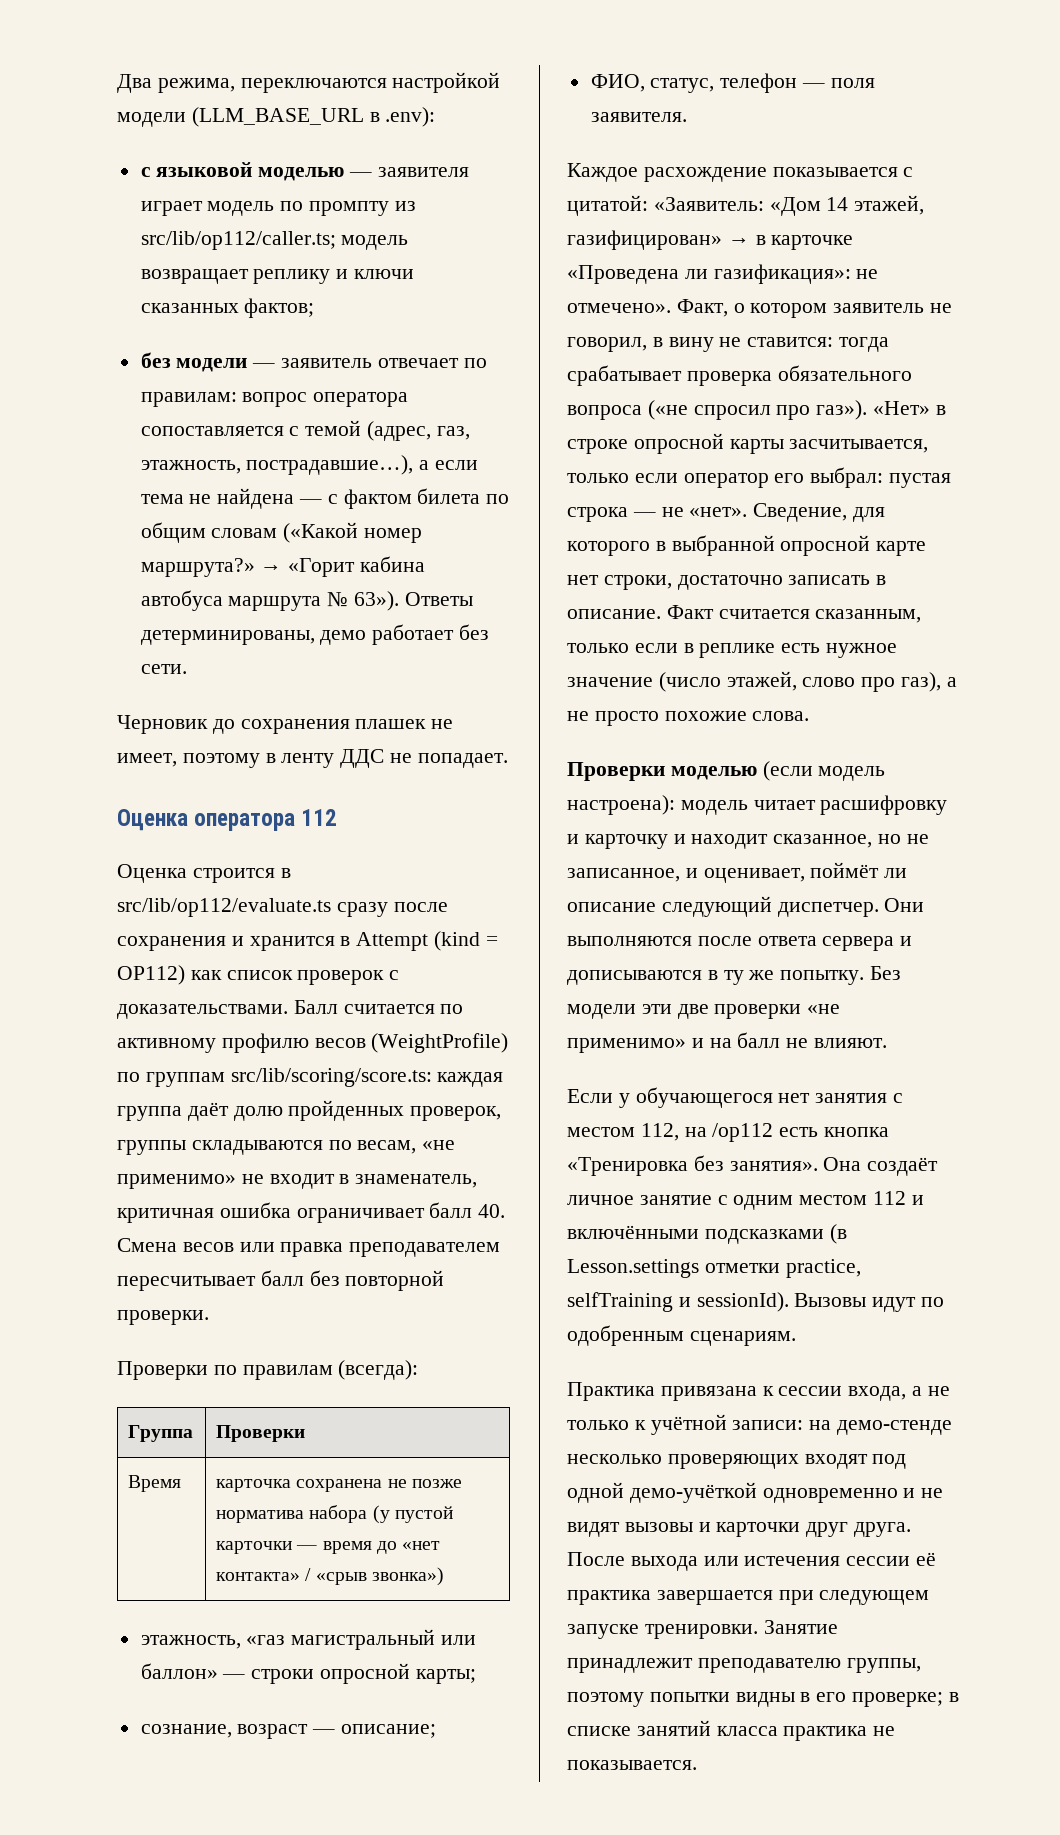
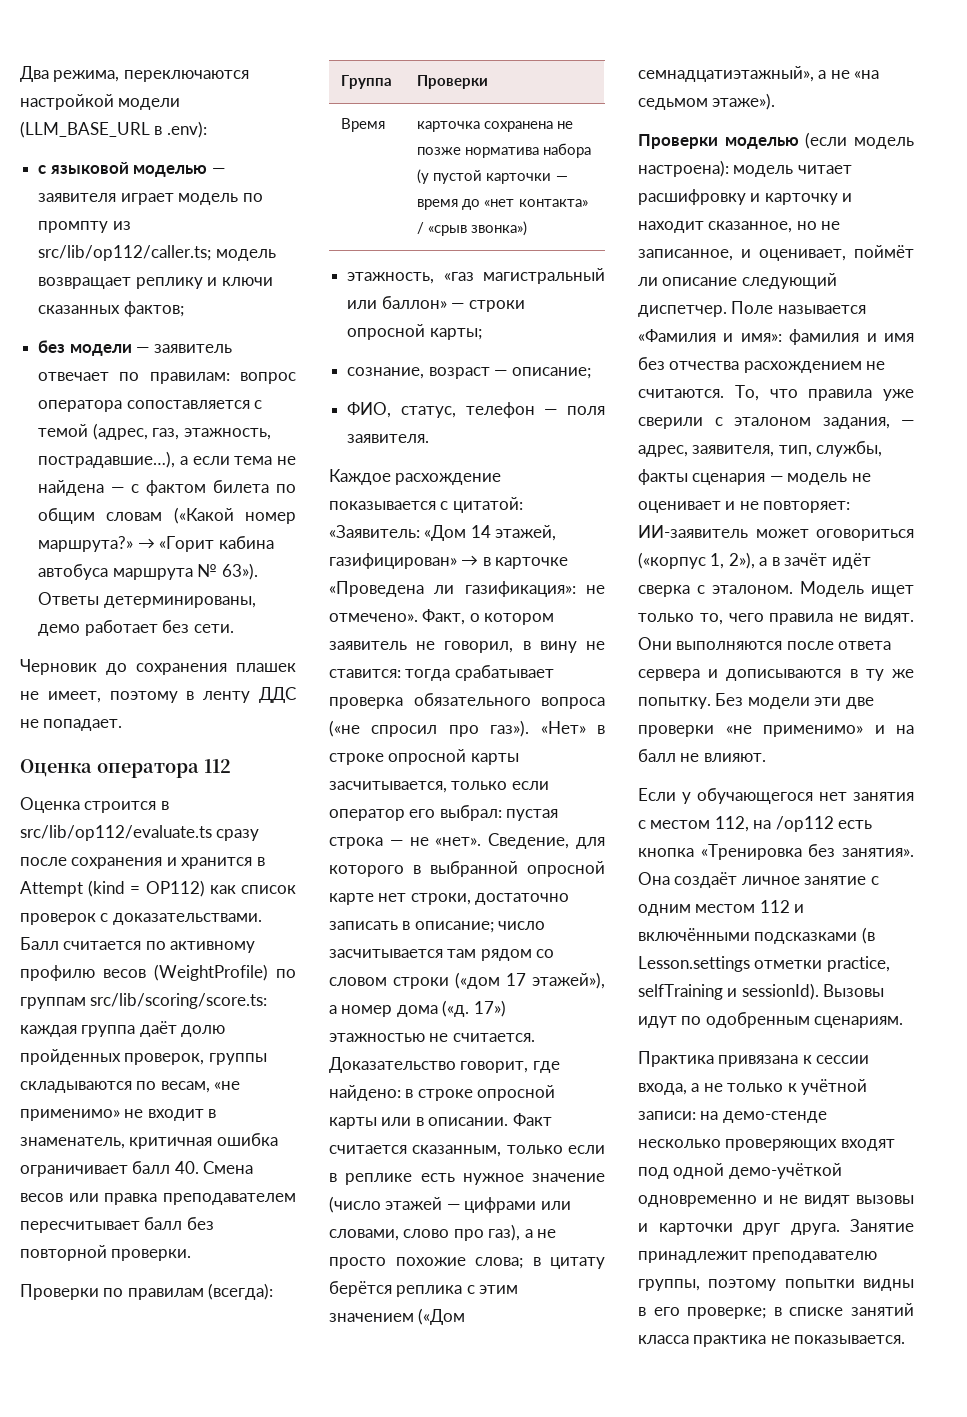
[567,609,661,619] описание. -> [414,921,546,933] [329,949,555,961] [329,972,605,989] [329,1000,506,1017] [329,1033,535,1042] [329,1057,560,1073] [329,1085,556,1101] [329,1117,509,1129] описание; число засчитывается там рядом со словом строки («дом 17 этажей»), а номер дома («д. 17») этажностью не считается. Доказательство говорит, где найдено: в строке опросной карты или в описании.
[726,671,797,691] этажей, -> [385,1197,571,1213] [329,1229,399,1241] этажей — цифрами или словами,
[752,711,810,721] слова. -> [475,1257,605,1269] [329,1281,519,1297] [329,1308,466,1325] [638,66,880,82] [638,93,776,110] слова; в цитату берётся реплика с этим значением («Дом семнадцатиэтажный», а не «на седьмом этаже»).
(879, 909) none -> [731,301,866,314] [638,329,914,345] [638,357,886,373] [638,385,914,401] [638,417,914,429] [638,441,883,457] [638,469,871,485] [638,501,851,513] [638,525,914,541] [638,552,871,569] [638,581,914,597] [638,613,914,625] Поле называется «Фамилия и имя»: фамилия и имя без отчества расхождением не считаются. То, что правила уже сверили с эталоном задания, — адрес, заявителя, тип, службы, факты сценария — модель не оценивает и не повторяет: ИИ-заявитель может оговориться («корпус 1, 2»), а в зачёт идёт сверка с эталоном. Модель ищет только то, чего правила не видят.
[567,1552,937,1571] [567,1590,930,1605] [567,1624,758,1639] После выхода или истечения сессии её практика завершается при следующем запуске тренировки. -> (840, 1229) none

